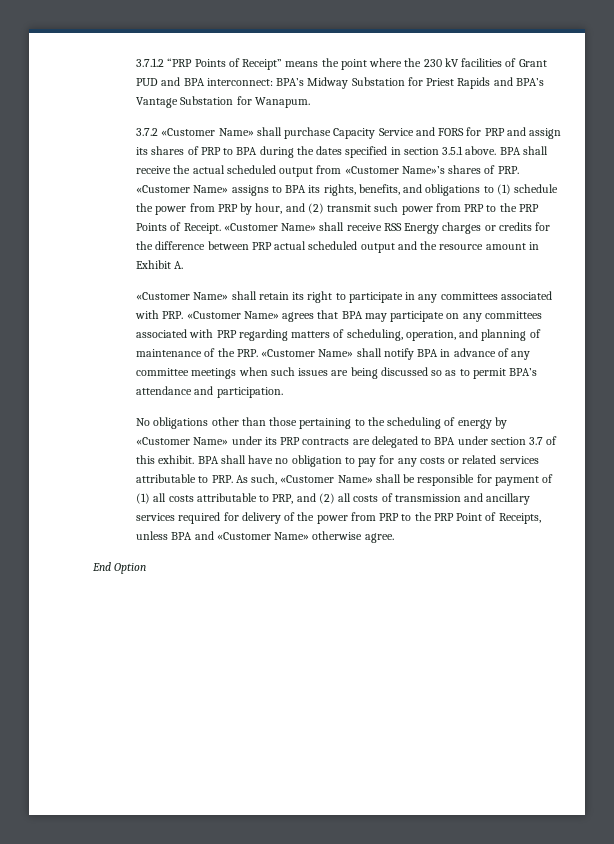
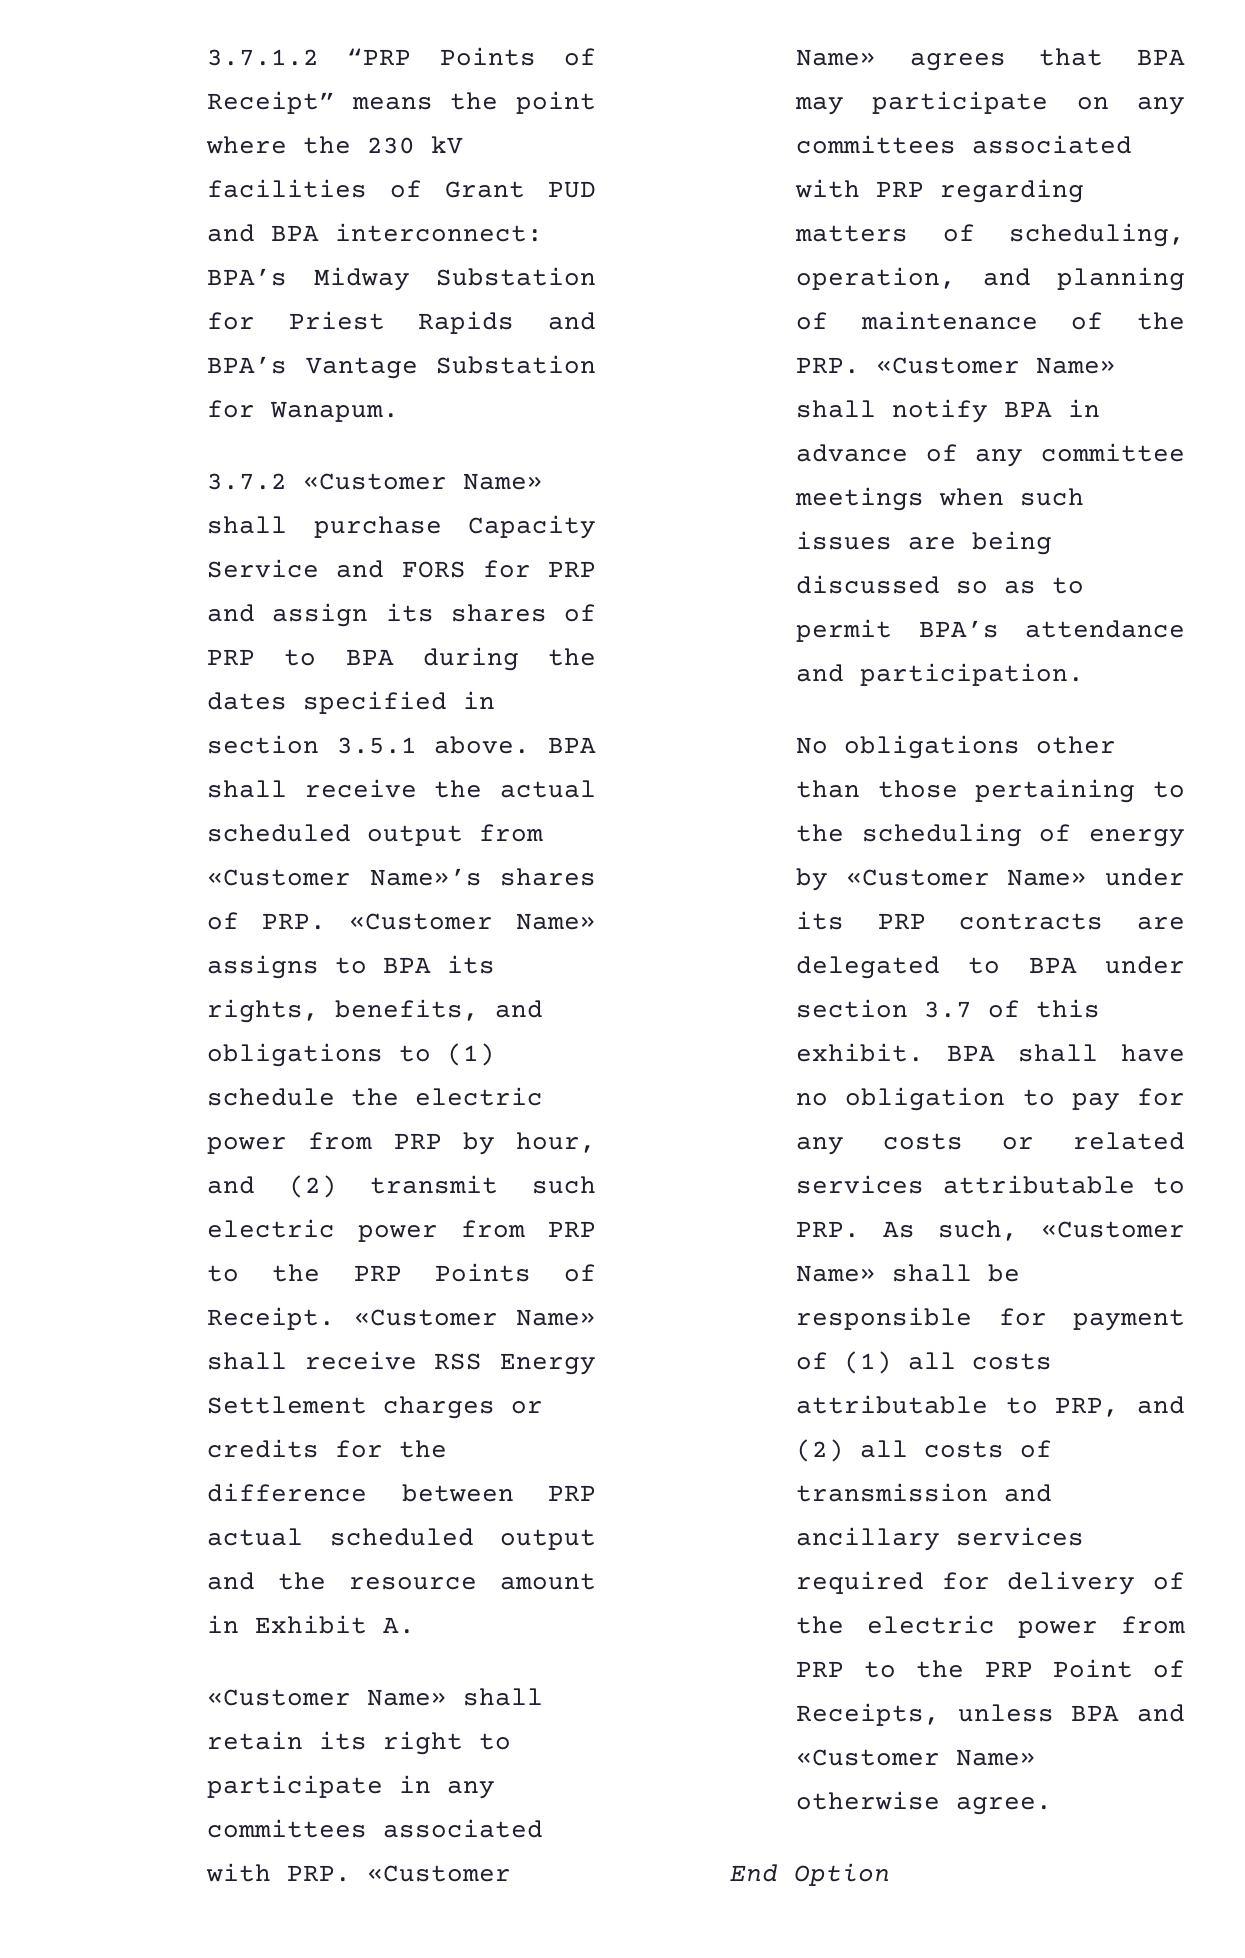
(154, 207) none -> [415,1087,544,1106] electric
(399, 207) none -> [207,1219,336,1238] electric
(440, 228) none -> [207,1396,368,1414] Settlement
(315, 516) none -> [867,1615,996,1634] electric

